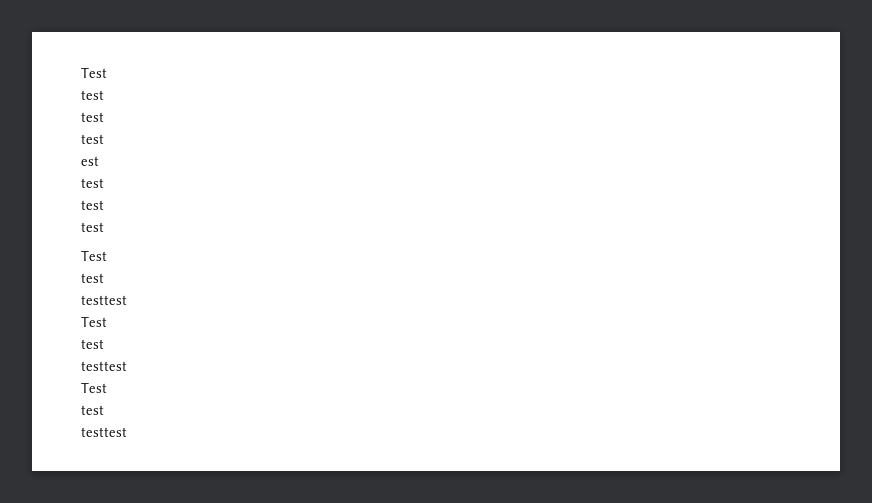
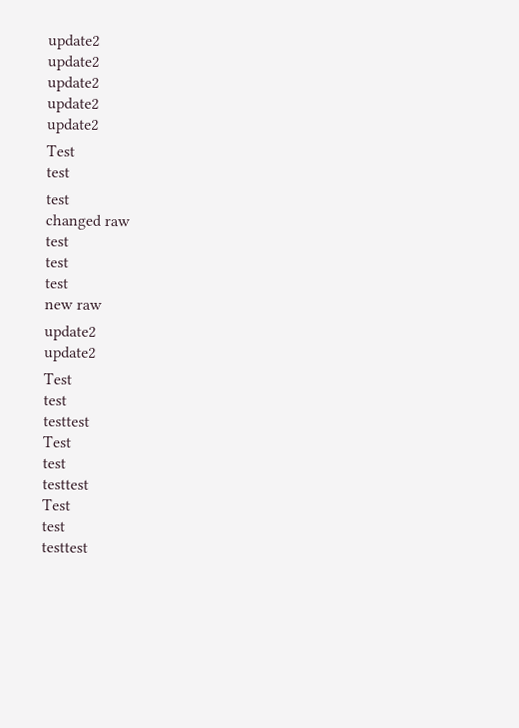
[81,67,107,78] [81,90,104,100] [81,112,104,122] [81,134,104,144] [81,156,99,166] [81,178,104,188] [81,200,104,210] [81,222,104,232] Test // test // test // test // est // test // test // test -> [48,34,100,50] [47,55,99,71] [47,76,99,92] [47,97,99,113] [46,118,99,134] [46,144,75,157] [46,167,70,178] [46,194,70,205] [45,214,131,230] [45,236,69,247] [45,257,69,268] [44,278,69,289] [44,301,103,310] [44,325,96,341] [44,346,96,362] update2 // update2 // update2 // update2 // update2 // Test // test // test // changed raw // test // test // test // new raw // update2 // update2

